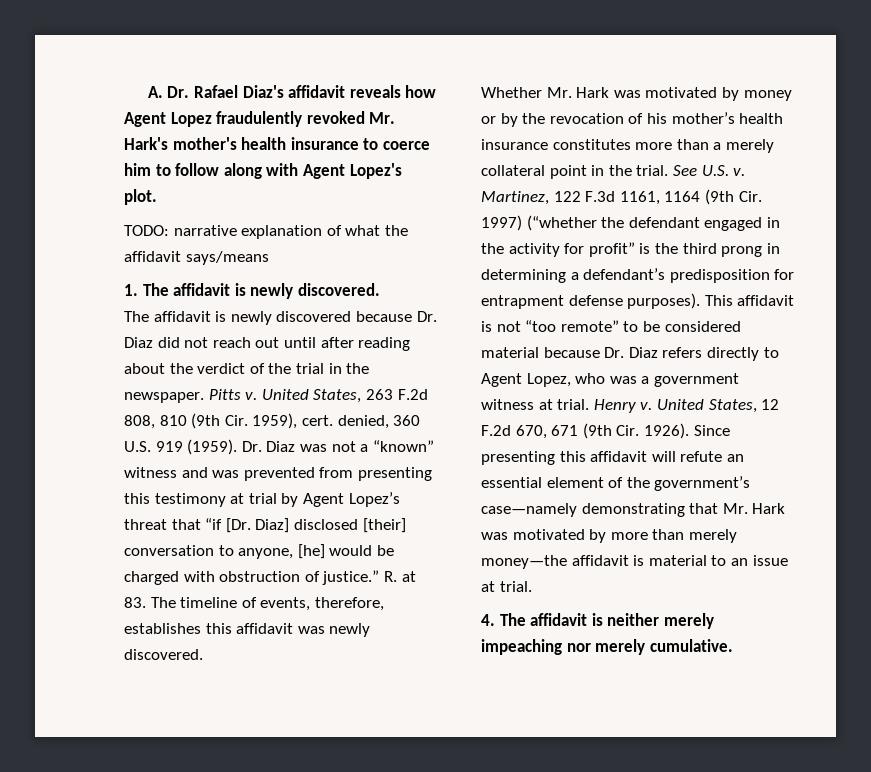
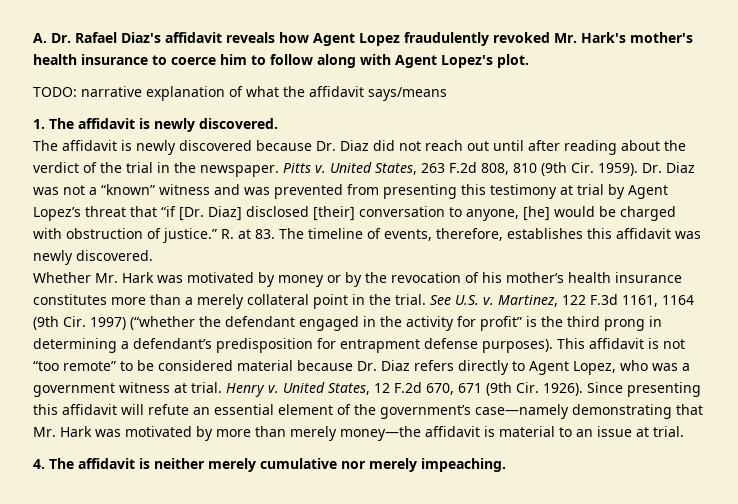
[252,413,421,429] [124,439,238,455] 1959), cert. denied, 360 U.S. 919 (1959). -> [598,163,638,176] 1959).
[481,639,562,655] impeaching -> [260,458,337,469] cumulative
[649,639,733,652] cumulative. -> [421,458,506,472] impeaching.

